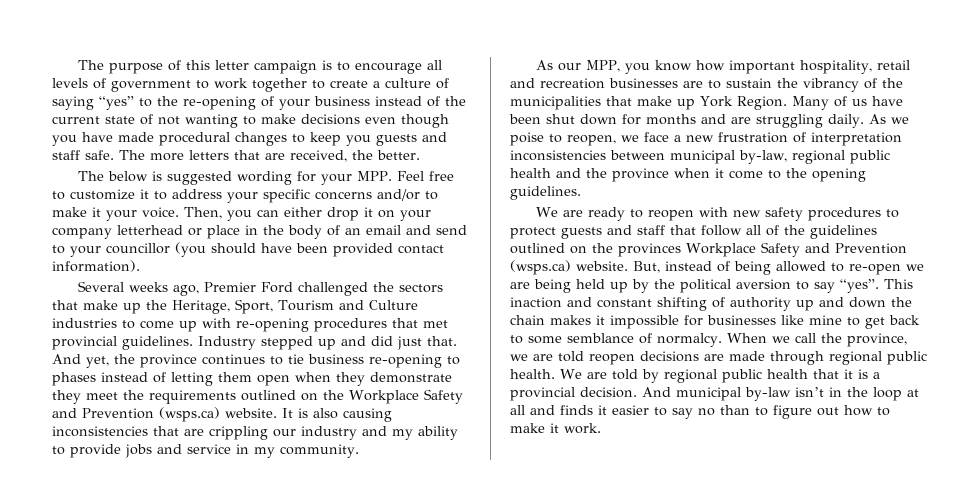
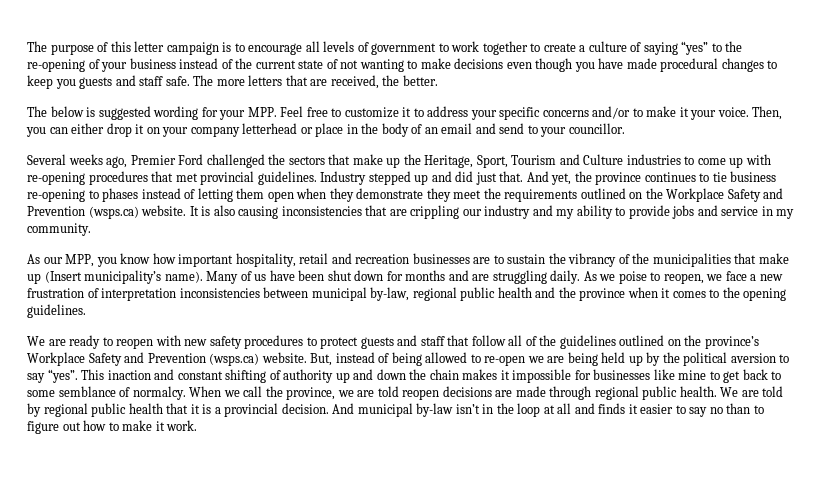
[106,242,444,257] [52,260,140,272] councillor (you should have been provided contact information). -> [568,123,625,134] councillor.
[700,96,787,110] York Region. -> [44,270,203,284] (Insert municipality’s name).
[729,170,763,179] come -> [672,291,706,298] comes
[618,243,681,257] provinces -> [704,336,759,349] province’s

